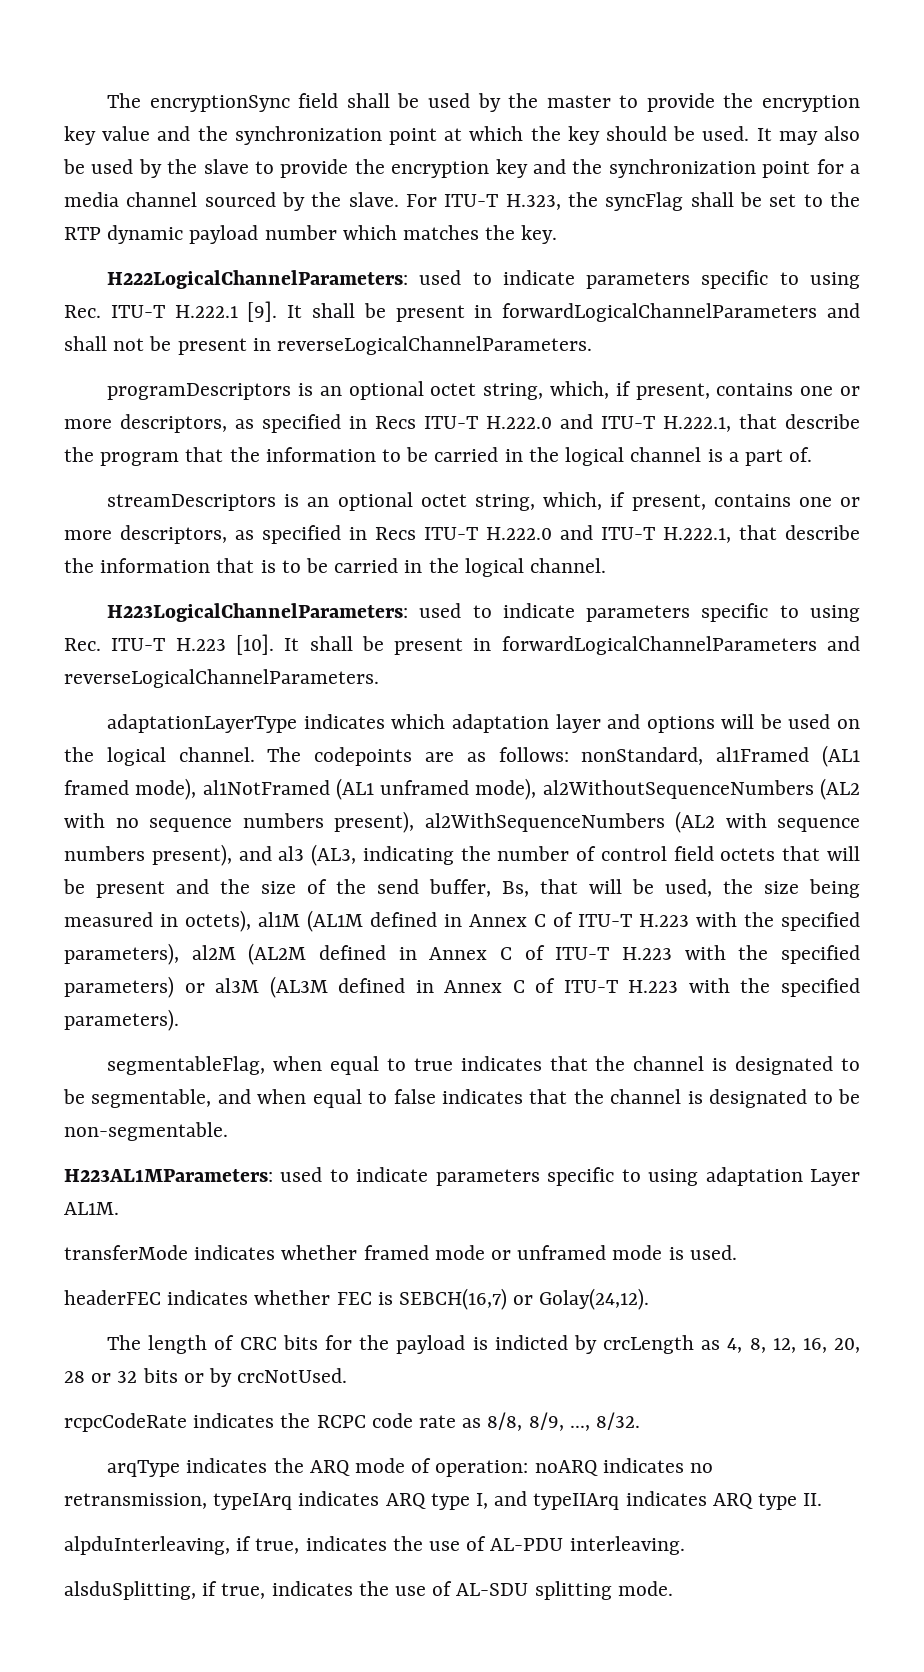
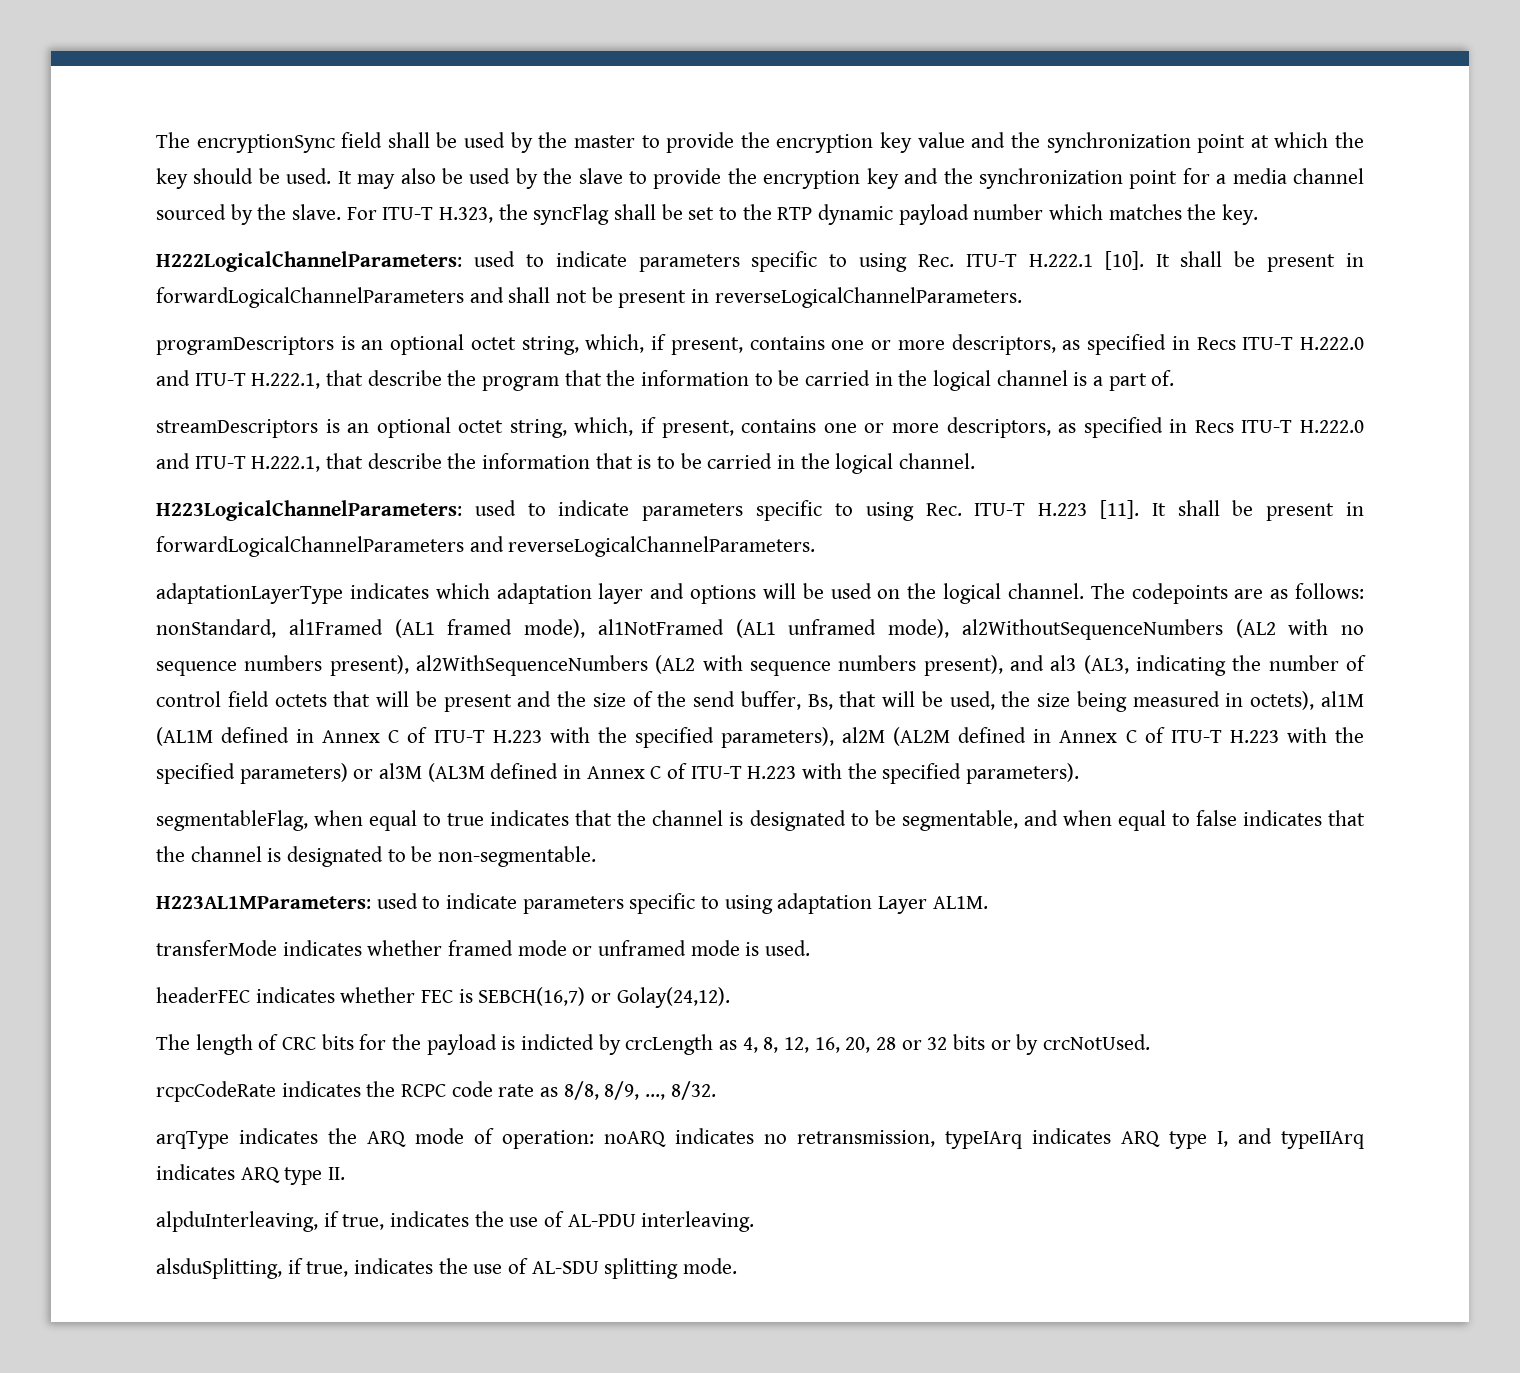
[247,301,278,322] [9]. -> [1104,251,1144,270] [10].
[235,634,274,655] [10]. -> [1099,500,1139,519] [11].

